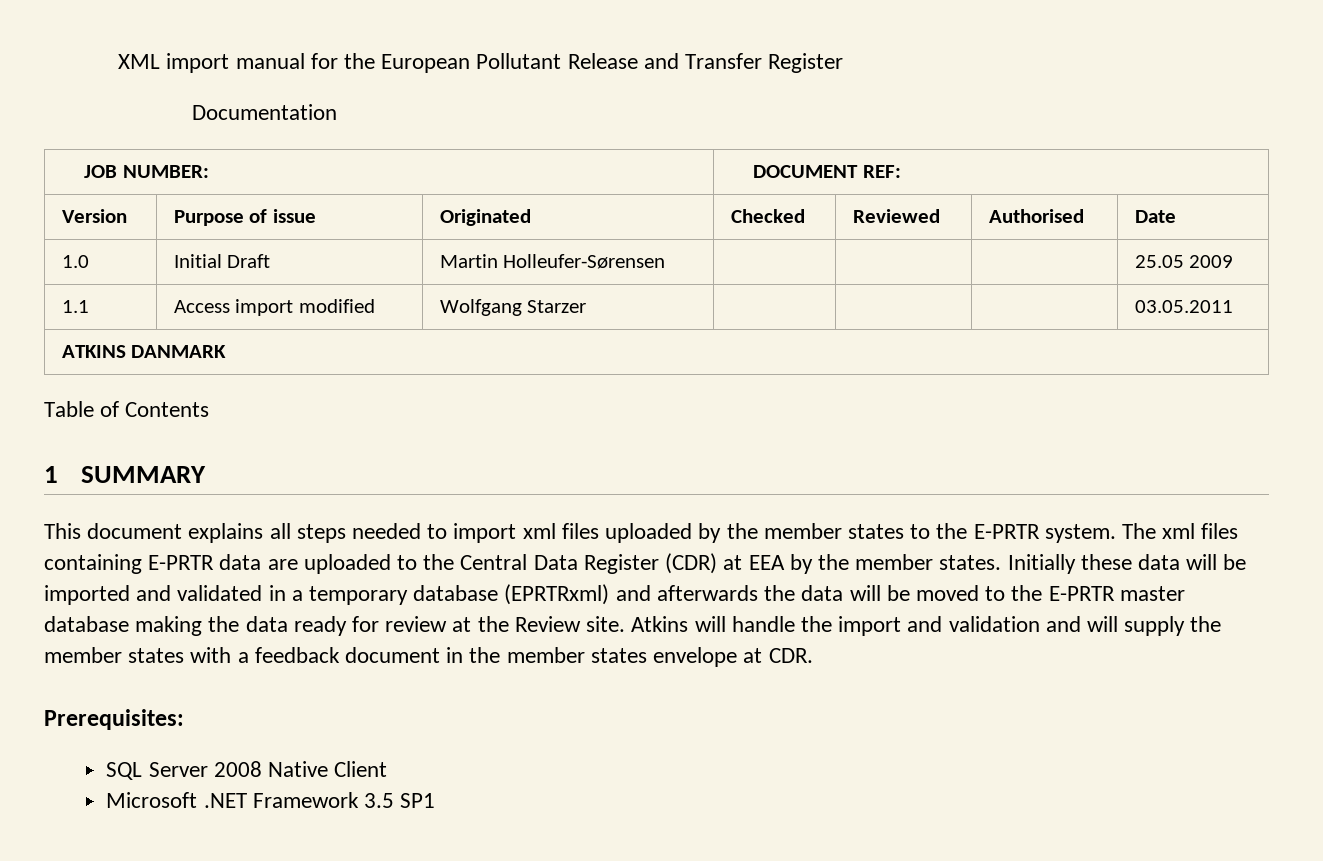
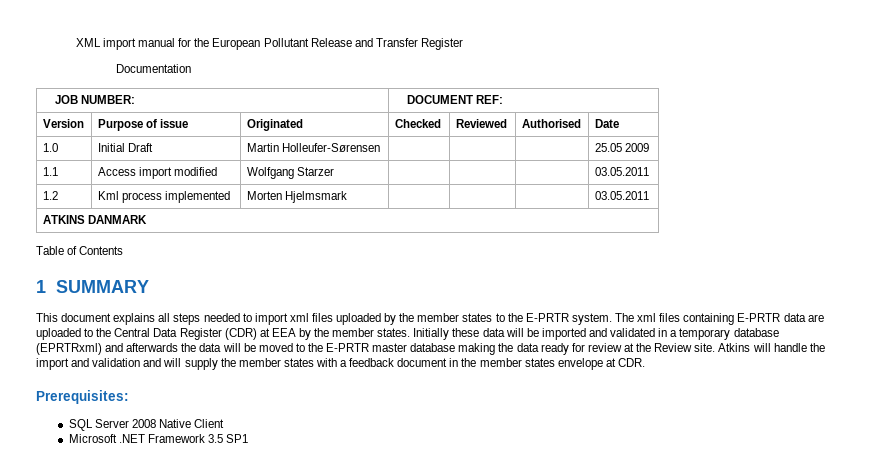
(1233, 306) none -> [42,191,58,200] [97,191,231,203] [246,191,347,203] [594,191,649,200] // 1.2 | Kml process implemented | Morten Hjelmsmark | | | | 03.05.2011

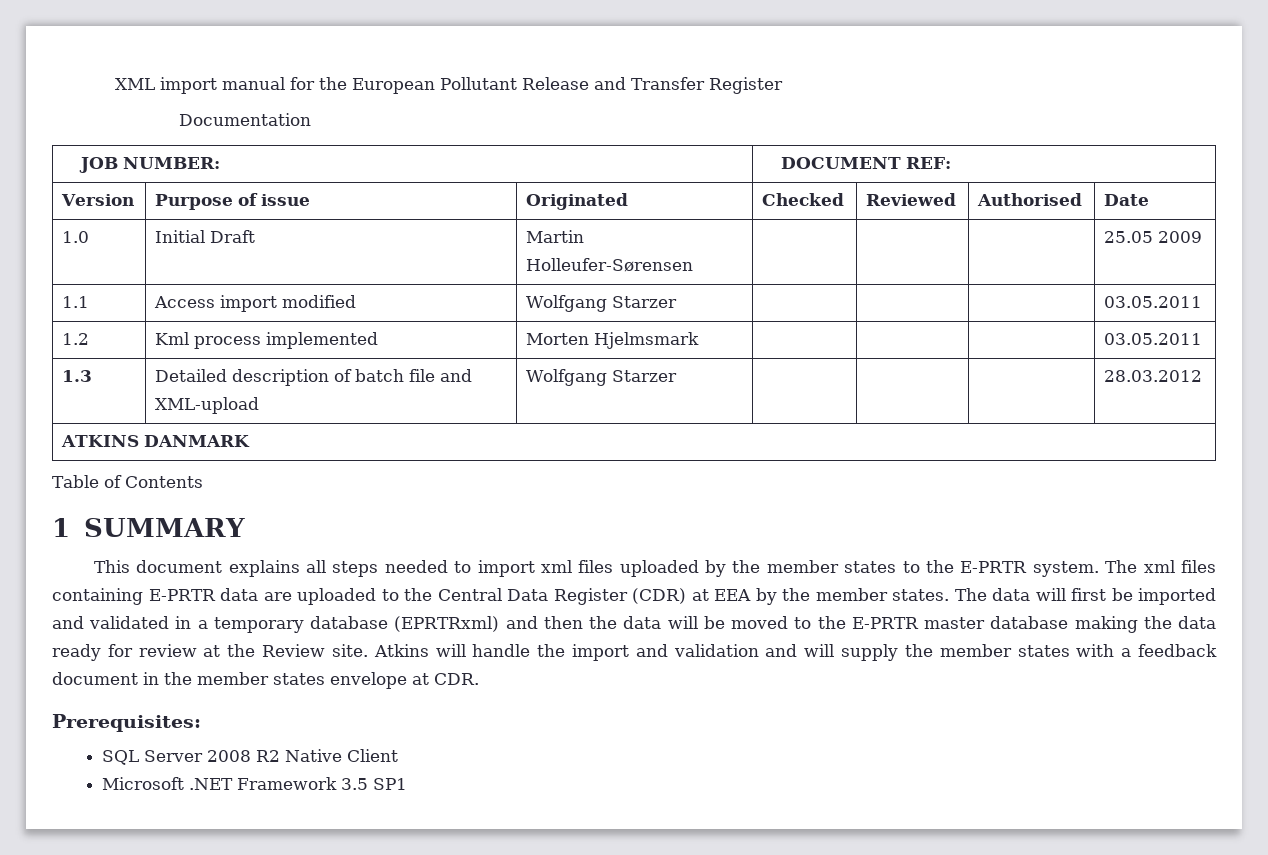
(649, 195) none -> [62,370,93,382] [155,369,473,386] [155,397,260,414] [526,369,678,386] [1104,370,1203,382] // 1.3 | Detailed description of batch file and XML-upload | Wolfgang Starzer | | | | 28.03.2012
[413,328,524,340] Initially these data will -> [954,588,1106,601] The data will first
[126,343,179,352] afterwards -> [543,616,583,629] then
(156, 423) none -> [255,750,280,762] R2

